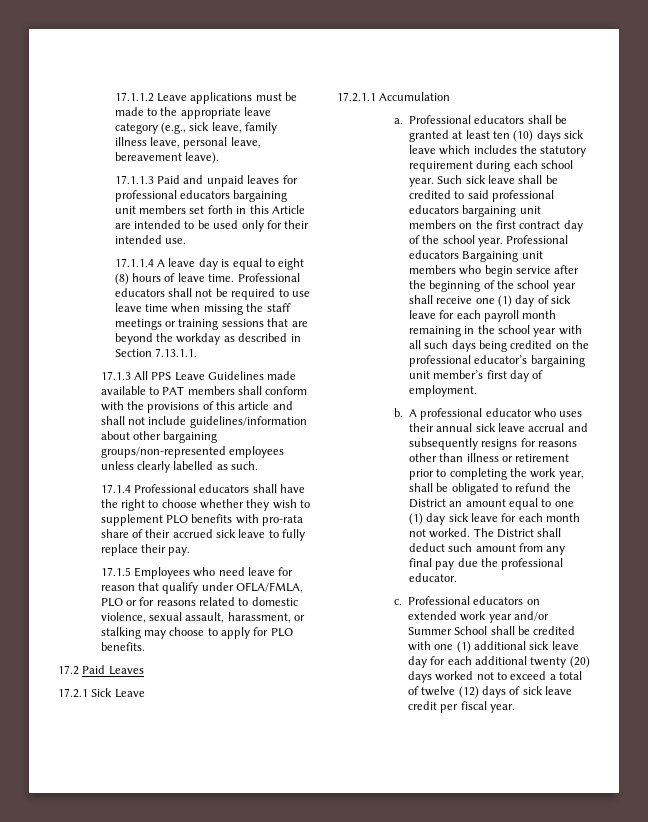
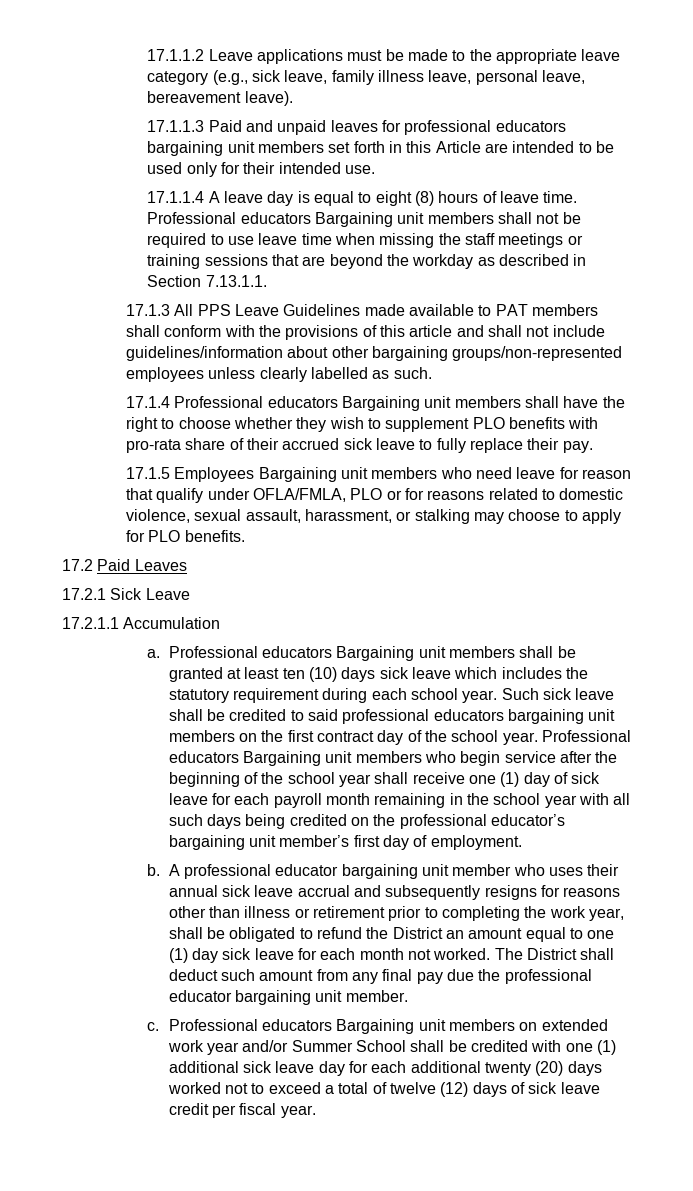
(165, 292) none -> [315,212,494,227] Bargaining unit members
(250, 488) none -> [342,396,521,411] Bargaining unit members
(190, 573) none -> [258,467,438,482] Bargaining unit members
(525, 119) none -> [336,646,516,661] Bargaining unit members
(532, 412) none -> [341,864,512,879] bargaining unit member
[408,573,457,582] educator. -> [168,990,408,1005] educator bargaining unit member.
(524, 600) none -> [336,1019,516,1034] Bargaining unit members

